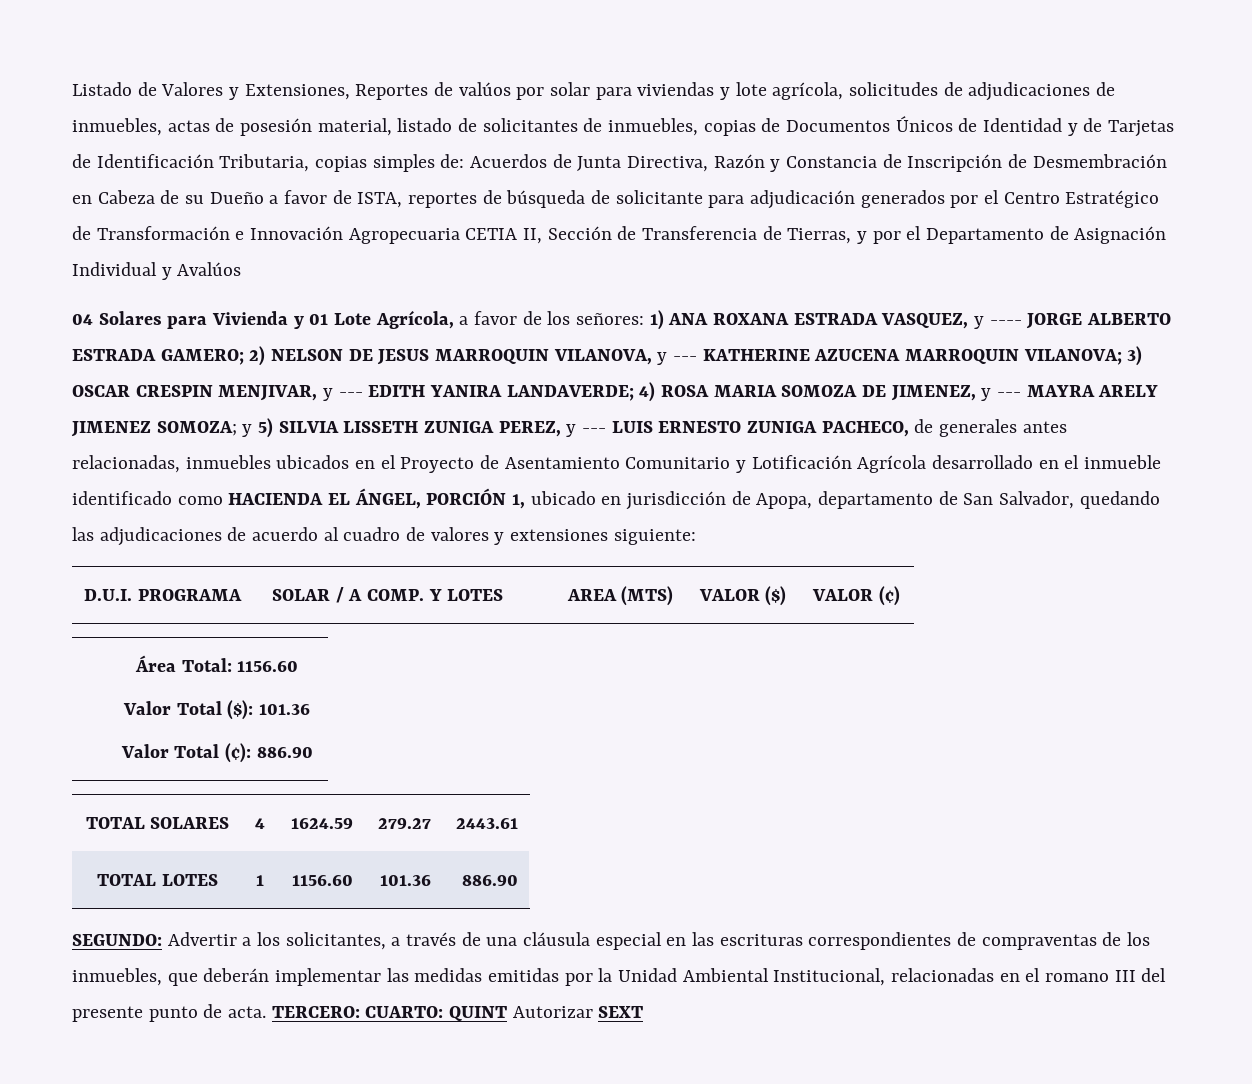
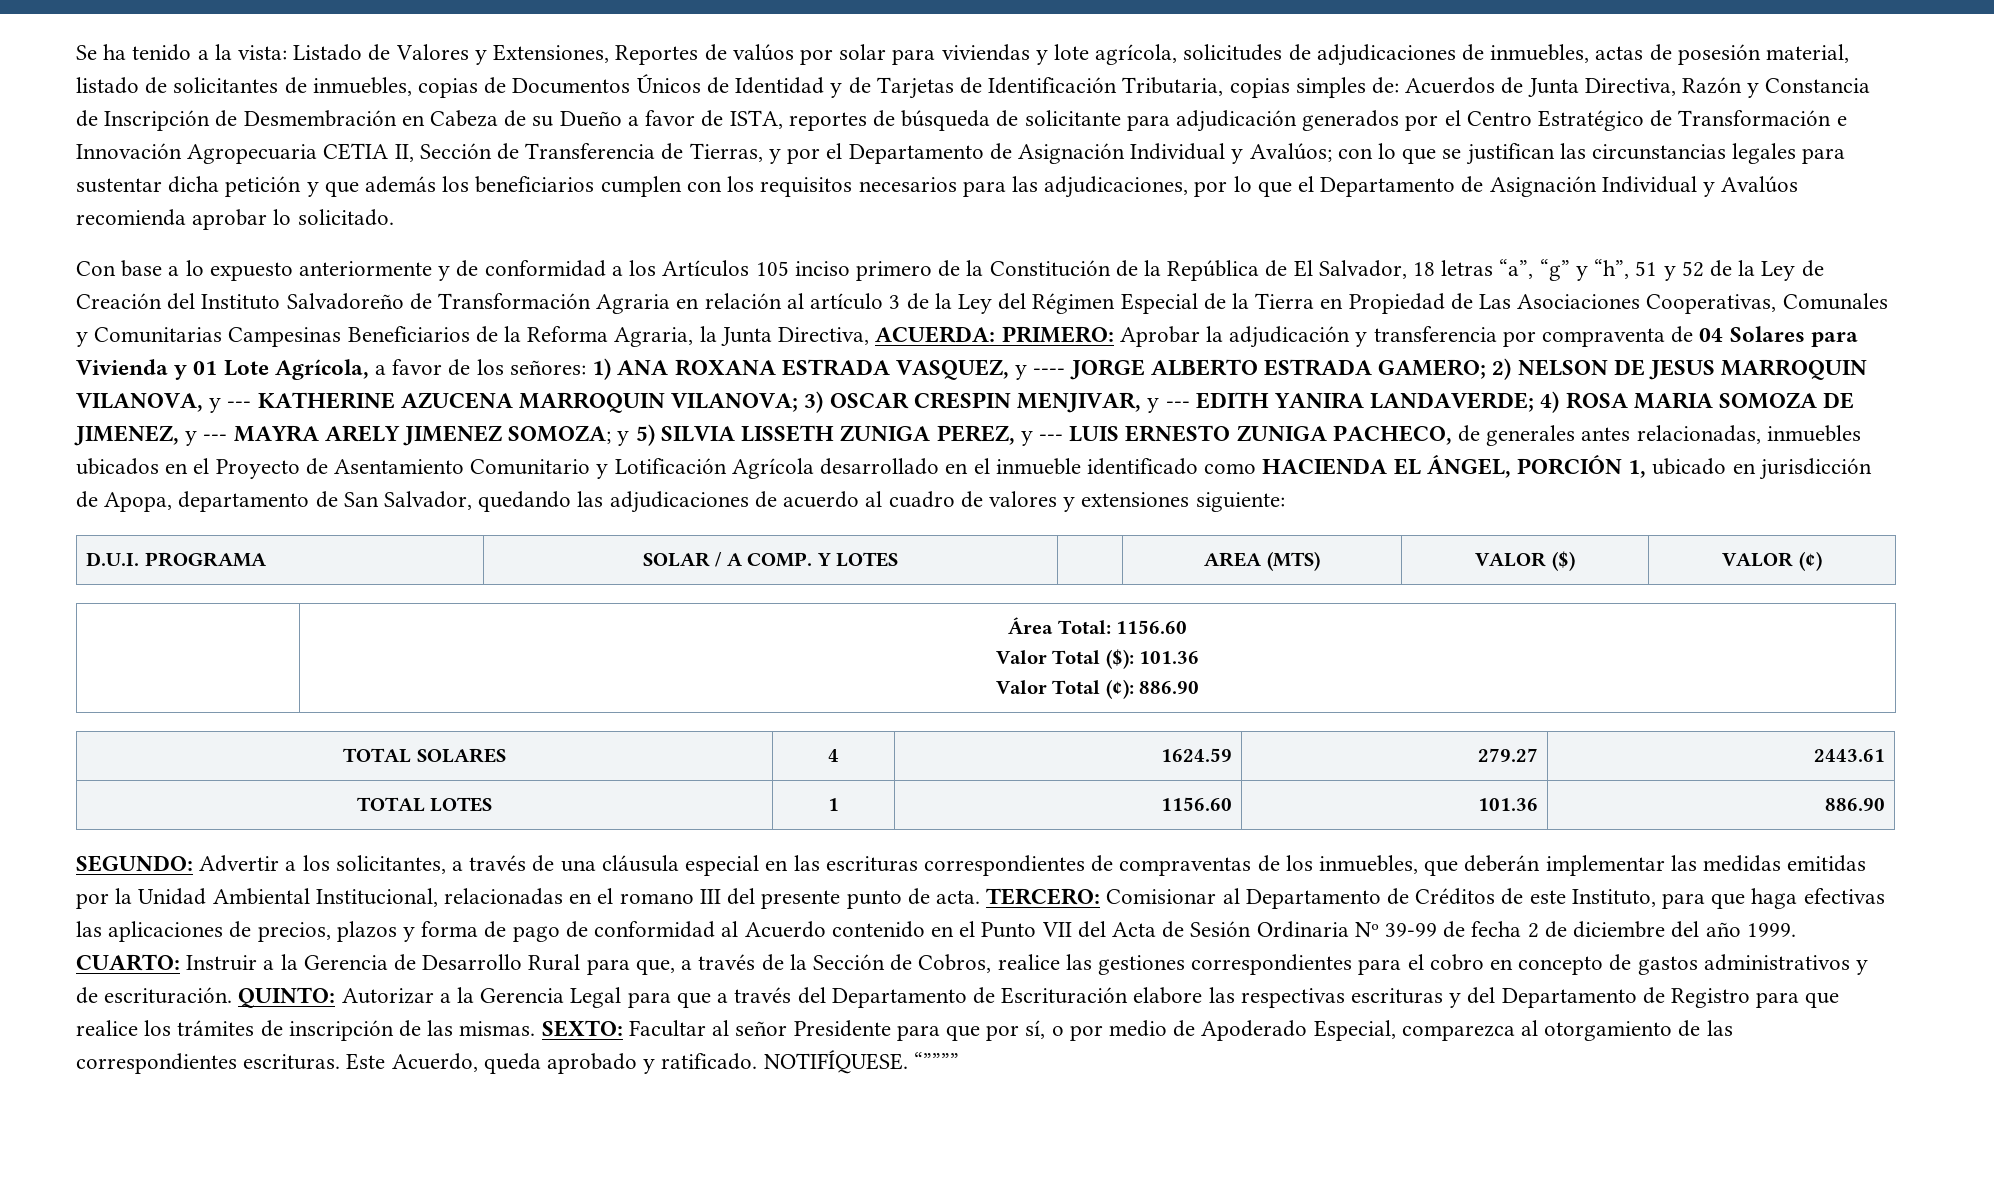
(72, 89) none -> [76,44,288,61] Se ha tenido a la vista:
[177,262,242,276] Avalúos // -> [1249,143,1846,165] [76,176,1799,198] [76,209,394,230] [76,259,1824,281] [76,293,1888,314] [76,326,1694,348] Avalúos; con lo que se justifican las circunstancias legales para sustentar dicha petición y que además los beneficiarios cumplen con los requisitos necesarios para las adjudicaciones, por lo que el Departamento de Asignación Individual y Avalúos recomienda aprobar lo solicitado. // Con base a lo expuesto anteriormente y de conformidad a los Artículos 105 inciso primero de la Constitución de la República de El Salvador, 18 letras “a”, “g” y “h”, 51 y 52 de la Ley de Creación del Instituto Salvadoreño de Transformación Agraria en relación al artículo 3 de la Ley del Régimen Especial de la Tierra en Propiedad de Las Asociaciones Cooperativas, Comunales y Comunitarias Campesinas Beneficiarios de la Reforma Agraria, la Junta Directiva, ACUERDA: PRIMERO: Aprobar la adjudicación y transferencia por compraventa de
[365,1006,644,1021] CUARTO: QUINT Autorizar SEXT -> [1106,888,1885,909] [76,921,1796,942] [76,954,1869,975] [76,987,1840,1008] [76,1020,1733,1041] [76,1050,959,1074] Comisionar al Departamento de Créditos de este Instituto, para que haga efectivas las aplicaciones de precios, plazos y forma de pago de conformidad al Acuerdo contenido en el Punto VII del Acta de Sesión Ordinaria Nº 39-99 de fecha 2 de diciembre del año 1999. CUARTO: Instruir a la Gerencia de Desarrollo Rural para que, a través de la Sección de Cobros, realice las gestiones correspondientes para el cobro en concepto de gastos administrativos y de escrituración. QUINTO: Autorizar a la Gerencia Legal para que a través del Departamento de Escrituración elabore las respectivas escrituras y del Departamento de Registro para que realice los trámites de inscripción de las mismas. SEXTO: Facultar al señor Presidente para que por sí, o por medio de Apoderado Especial, comparezca al otorgamiento de las correspondientes escrituras. Este Acuerdo, queda aprobado y ratificado. NOTIFÍQUESE. “””””

